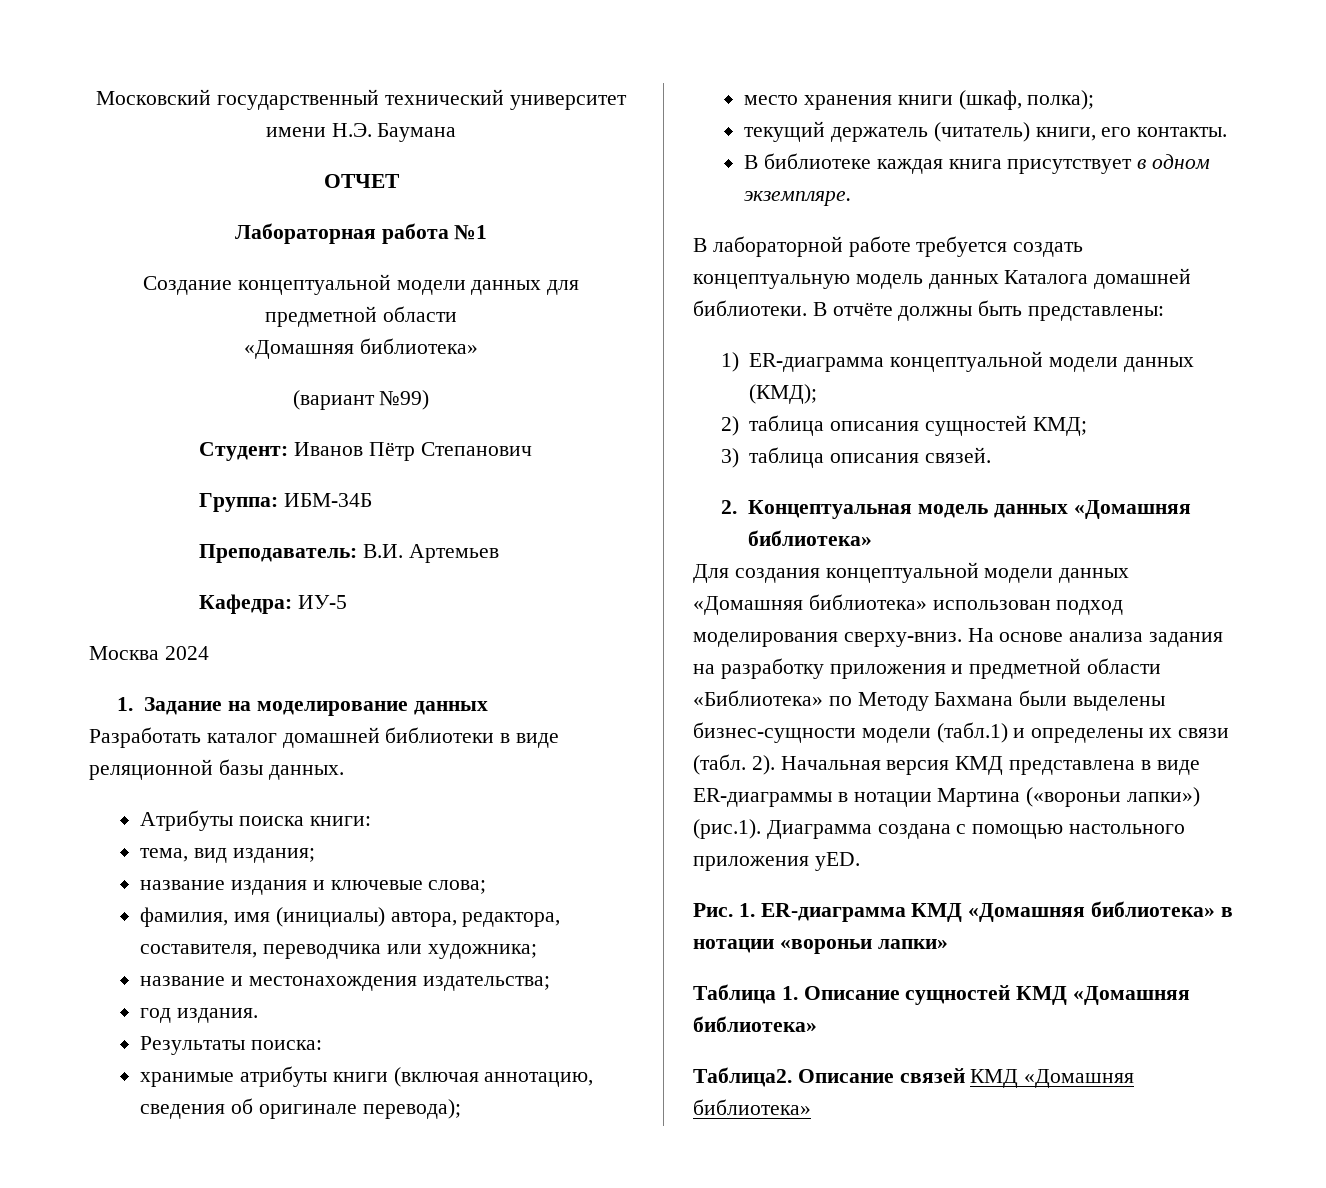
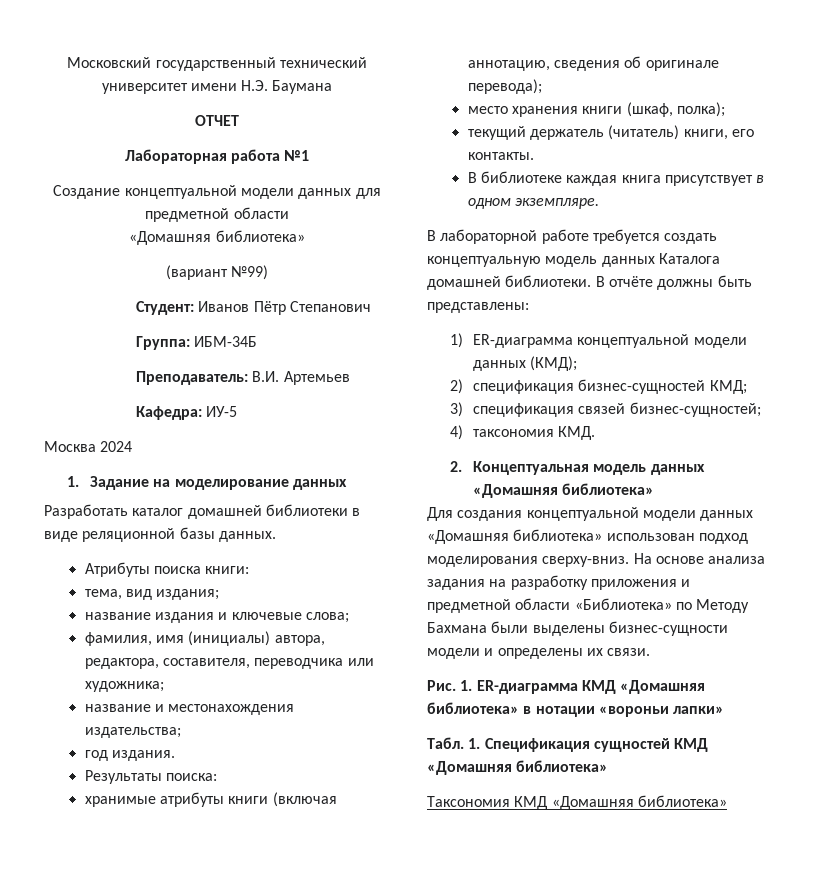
[749,415,1027,436] таблица описания сущностей -> [473,379,706,394] спецификация бизнес-сущностей
[749,447,991,468] таблица описания связей. -> [473,402,761,417] [450,425,596,440] спецификация связей бизнес-сущностей; // 4) таксономия КМД.
[936,722,1008,743] (табл.1) -> (480, 653) none
[1177,728,1229,738] [693,754,1200,775] [693,787,1201,807] [693,819,1186,839] [693,852,860,871] связи (табл. 2). Начальная версия КМД представлена в виде ER-диаграммы в нотации Мартина («вороньи лапки») (рис.1). Диаграмма создана с помощью настольного приложения yED. -> [607,648,651,656] связи.
[693,984,900,1004] Таблица 1. Описание -> [427,737,590,752] Табл. 1. Спецификация
[693,1067,965,1087] Таблица2. Описание связей -> [427,796,510,807] Таксономия

